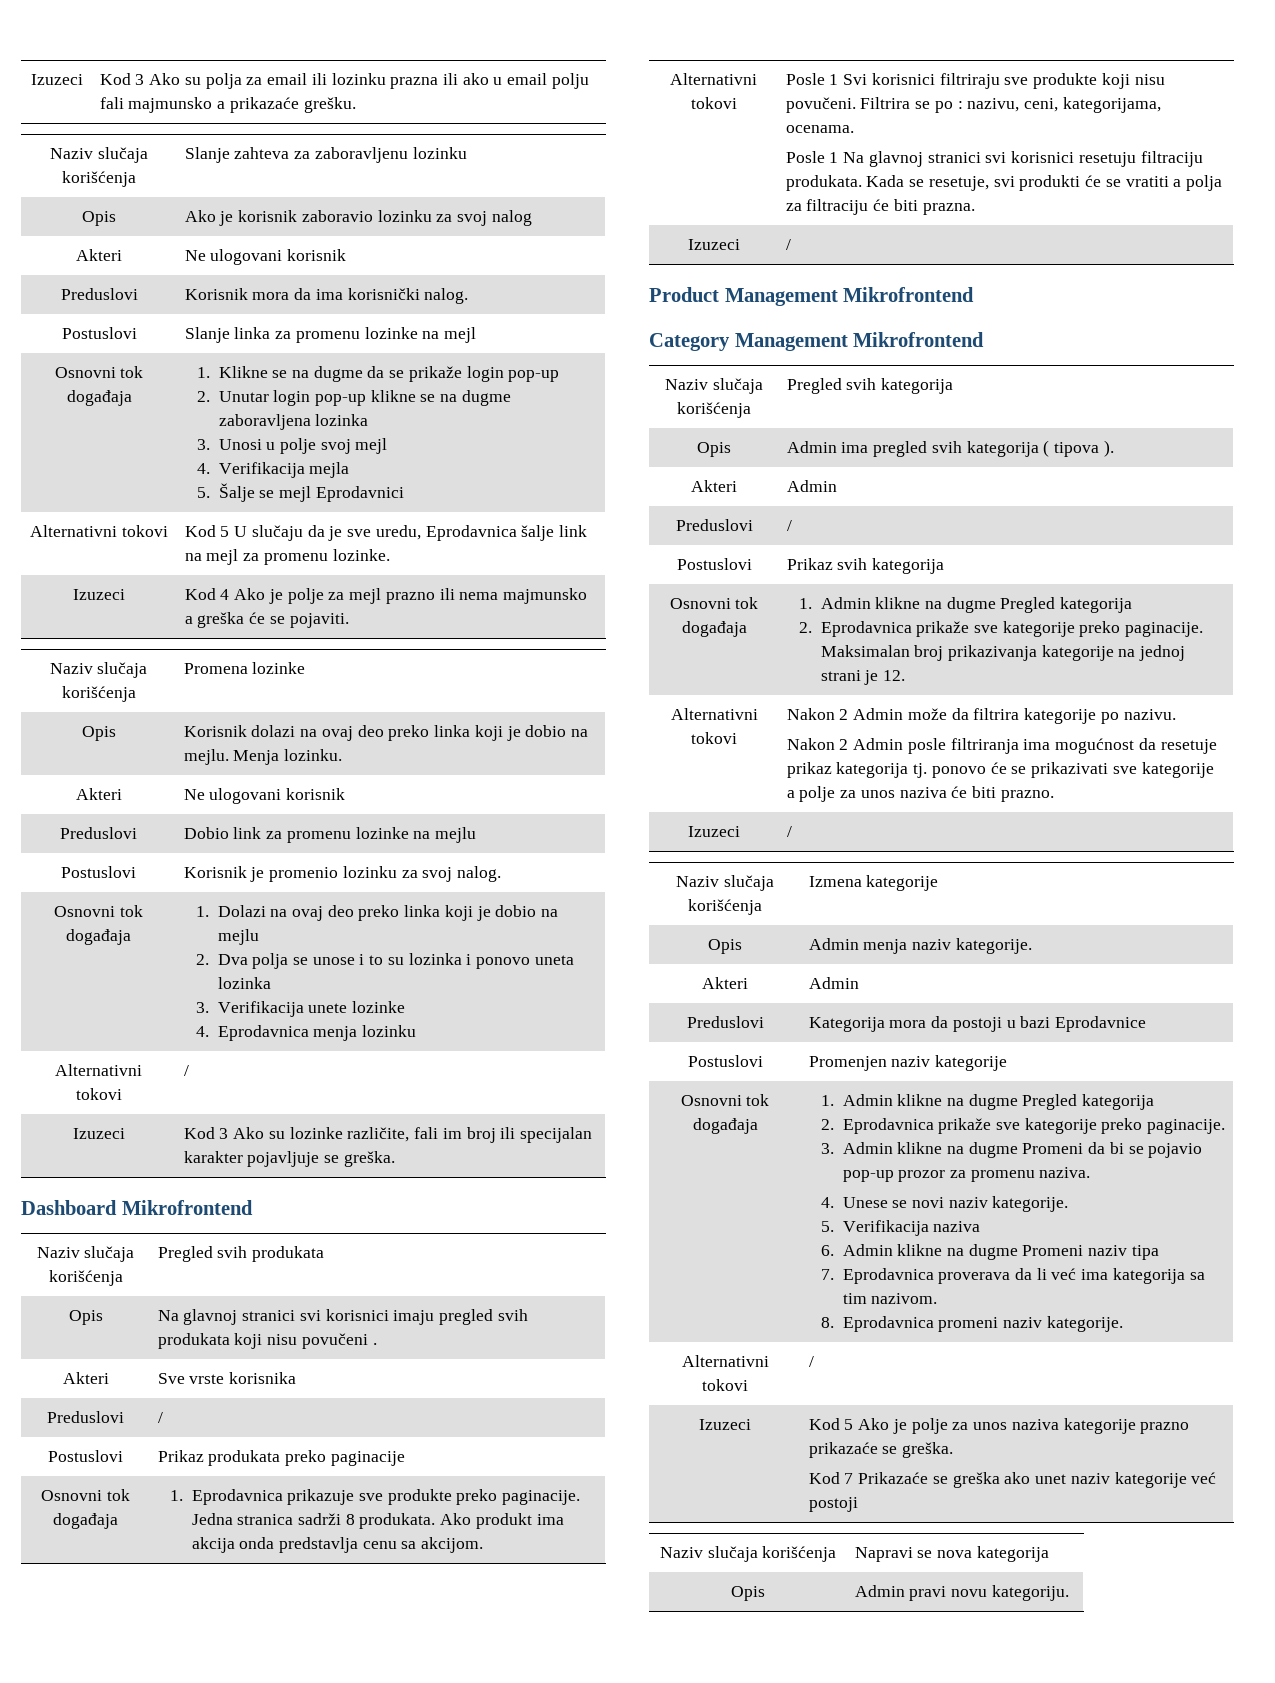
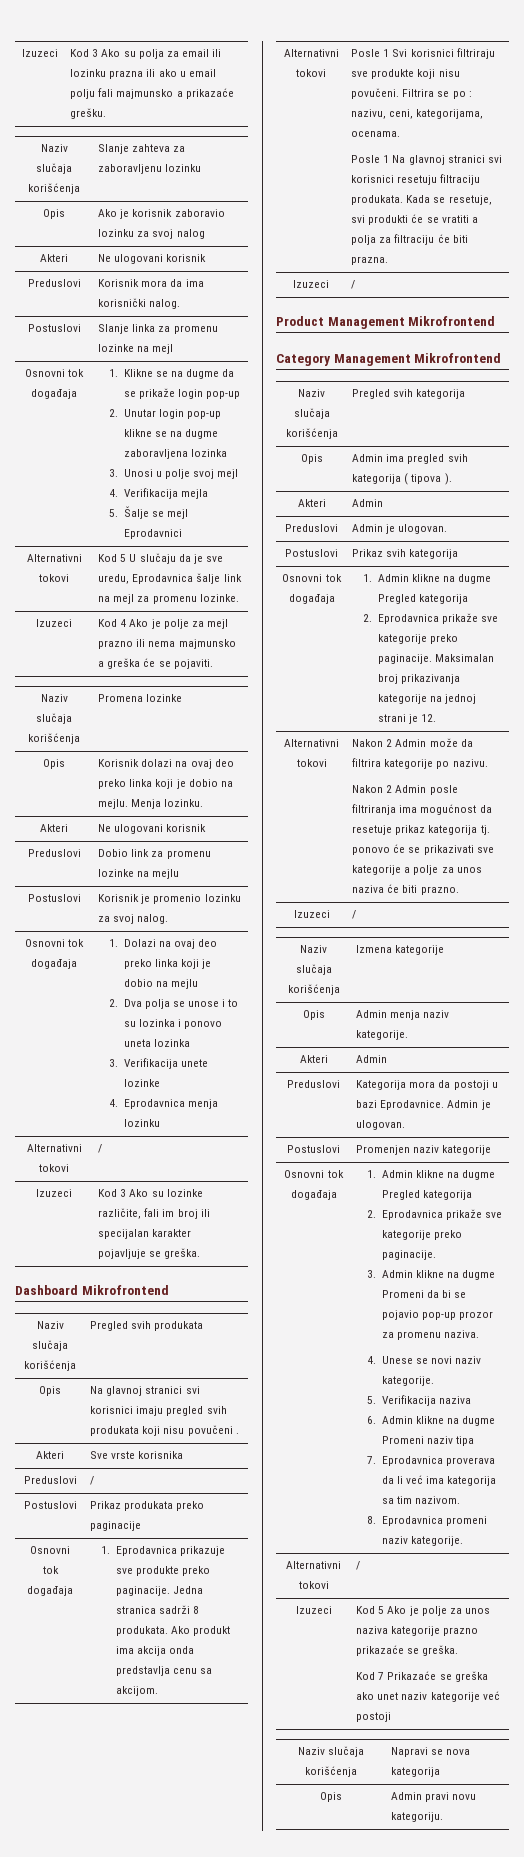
[786,520,792,531] / -> [352,524,448,534] Admin je ulogovan.
[1055,1016,1147,1032] Eprodavnice -> [380,1100,491,1110] [356,1120,406,1130] Eprodavnice. Admin je ulogovan.

